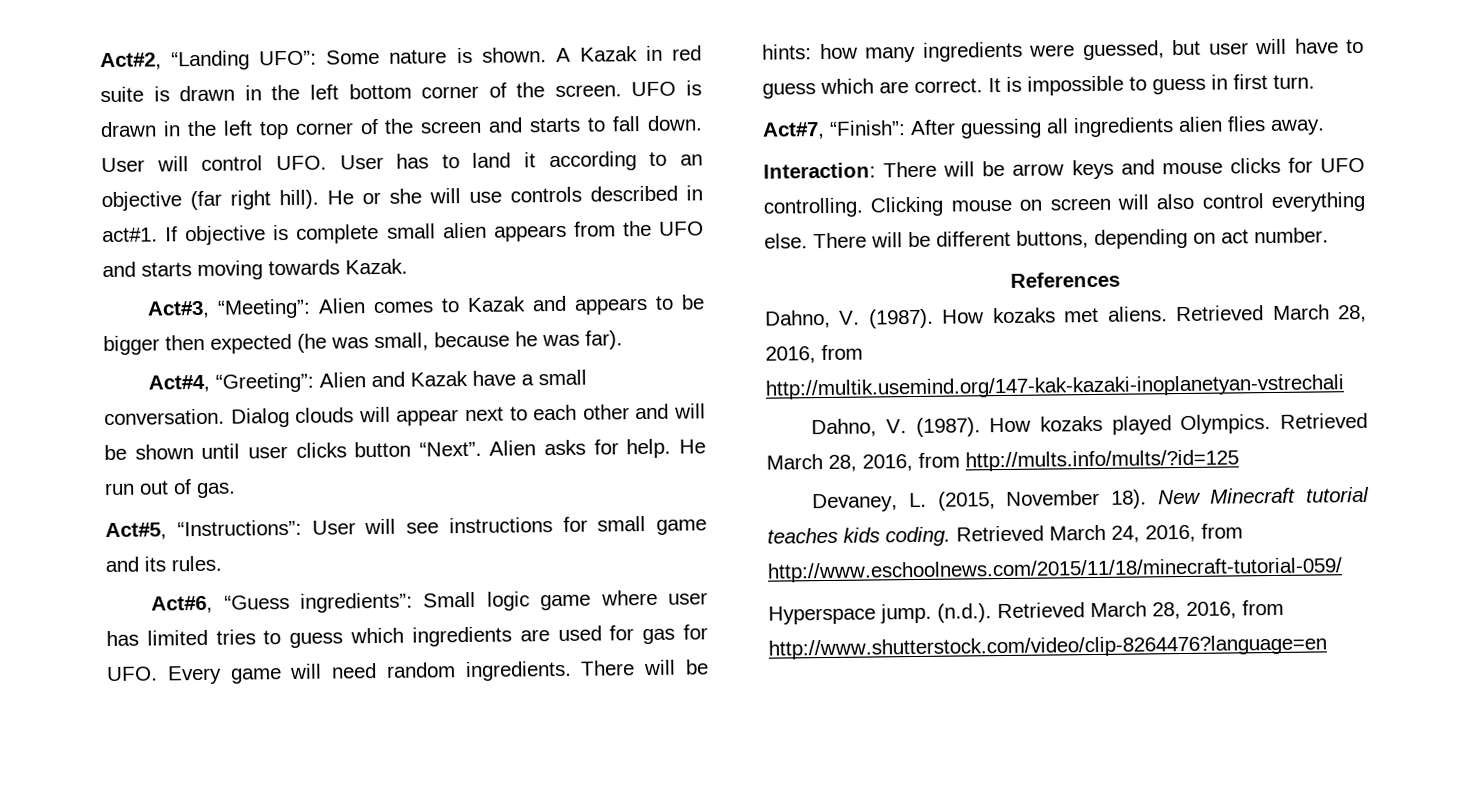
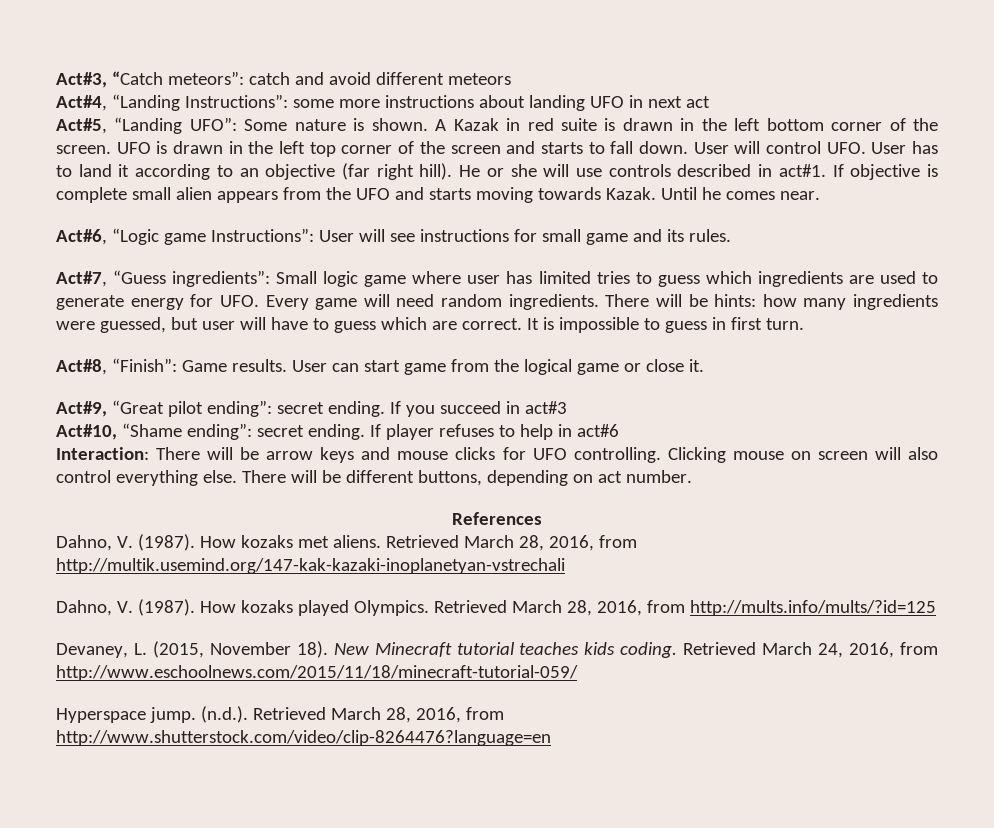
[100,52,162,71] Act#2, -> [56,71,511,88] [56,94,710,111] [56,118,107,134] Act#3, “Catch meteors”: catch and avoid different meteors // Act#4, “Landing Instructions”: some more instructions about landing UFO in next act // Act#5,
[147,294,706,319] [103,330,623,356] [148,369,588,393] [104,403,707,428] [104,438,706,461] [104,479,236,499] [105,519,302,541] // Act#3, “Meeting”: Alien comes to Kazak and appears to be bigger then expected (he was small, because he was far). // Act#4, “Greeting”: Alien and Kazak have a small conversation. Dialog clouds will appear next to each other and will be shown until user clicks button “Next”. Alien asks for help. He run out of gas. // Act#5, “Instructions”: -> [660,187,820,200] [56,228,314,245] Until he comes near. // Act#6, “Logic game Instructions”:
[151,595,214,614] Act#6, -> [56,271,107,287] Act#7,
[609,625,676,645] for gas -> [921,272,938,284] [56,295,184,310] to generate energy
[762,116,1325,140] Act#7, “Finish”: After guessing all ingredients alien flies away. -> [56,358,704,375] [56,400,567,417] [56,423,619,440] Act#8, “Finish”: Game results. User can start game from the logical game or close it. // Act#9, “Great pilot ending”: secret ending. If you succeed in act#3 // Act#10, “Shame ending”: secret ending. If player refuses to help in act#6

